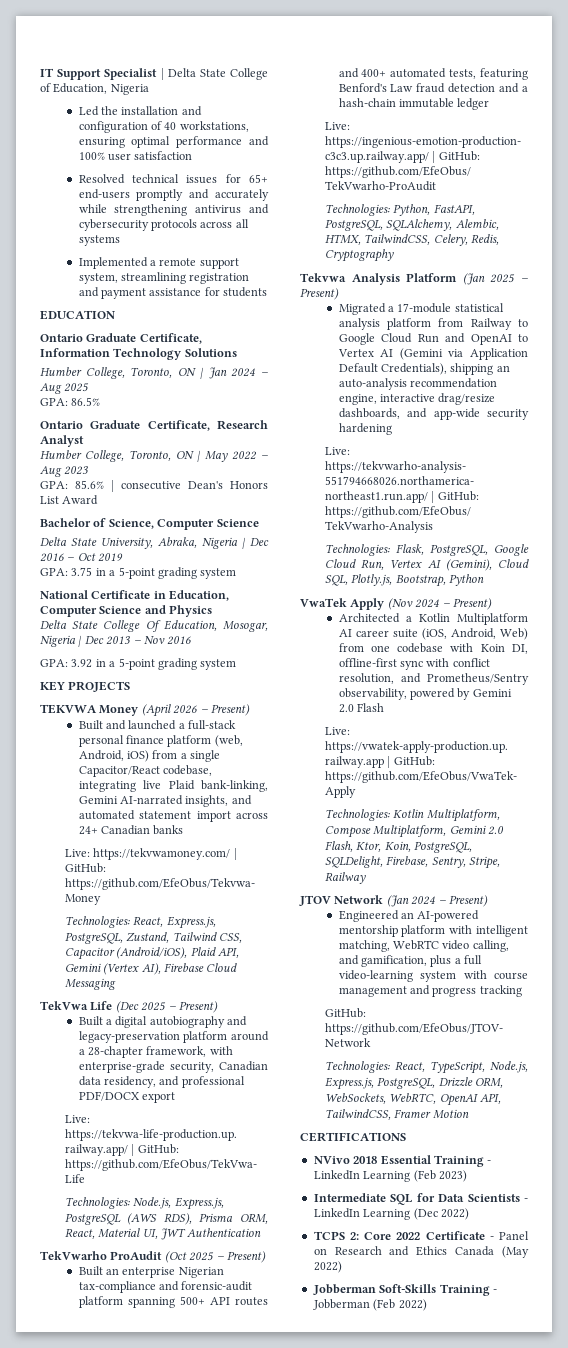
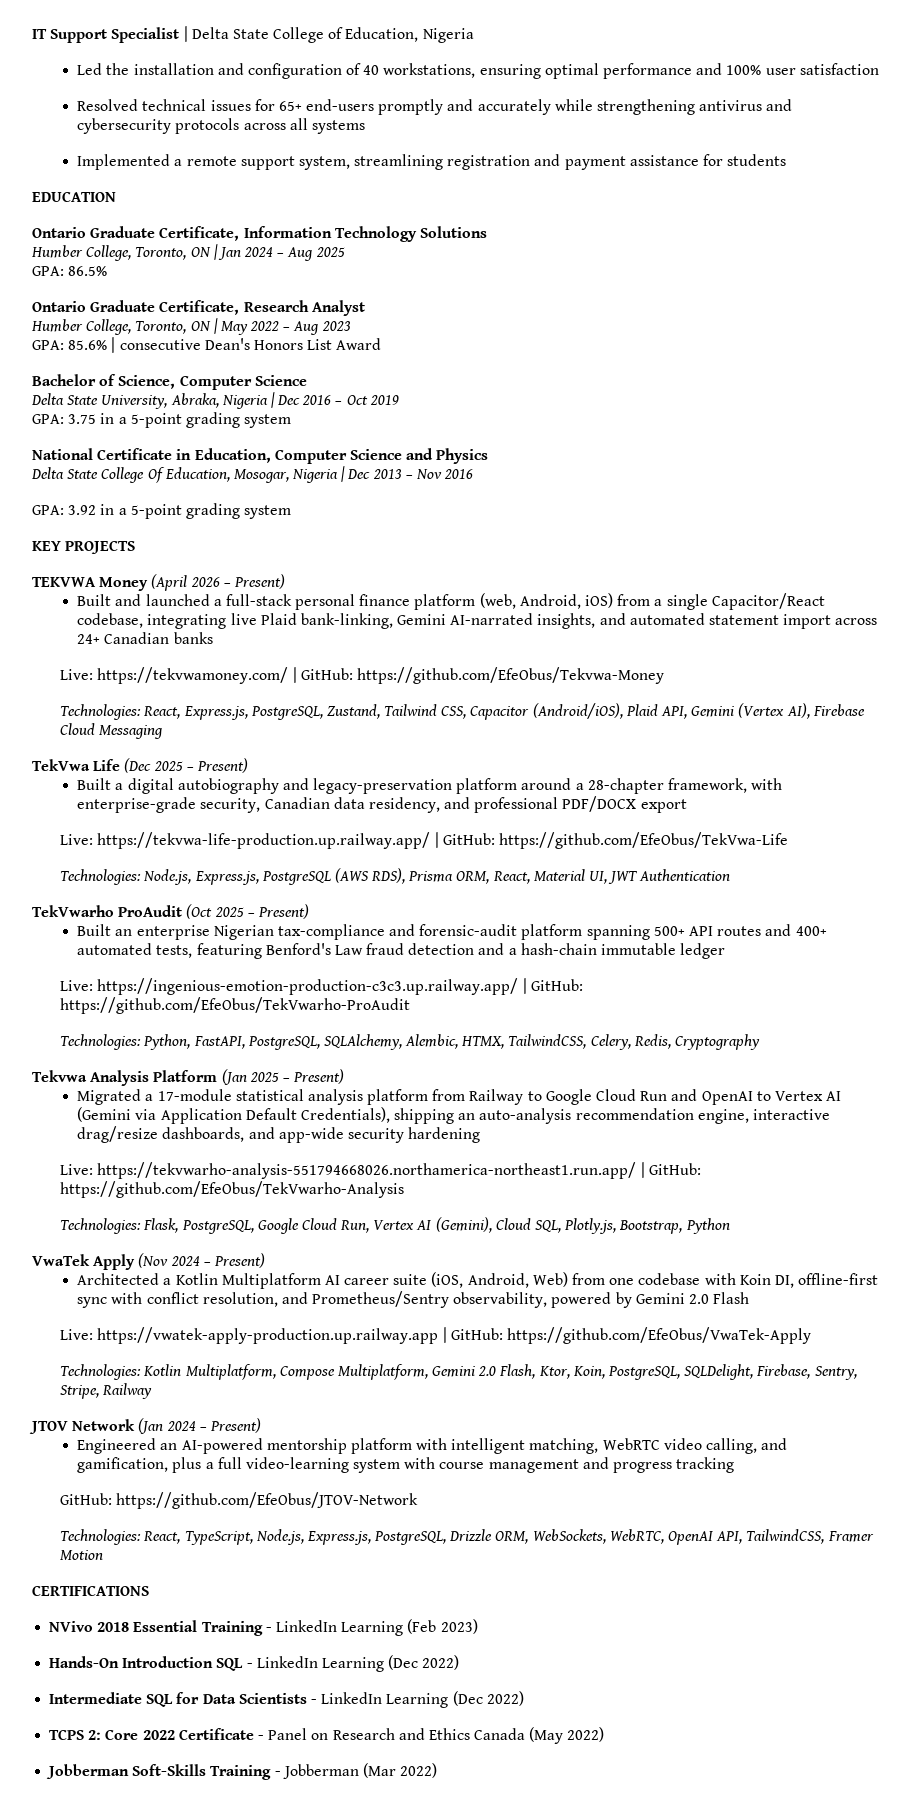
(467, 1176) none -> [49,1655,460,1672] // Hands-On Introduction SQL - LinkedIn Learning (Dec 2022)
[373,1299,396,1311] (Feb -> [362,1763,396,1778] (Mar

